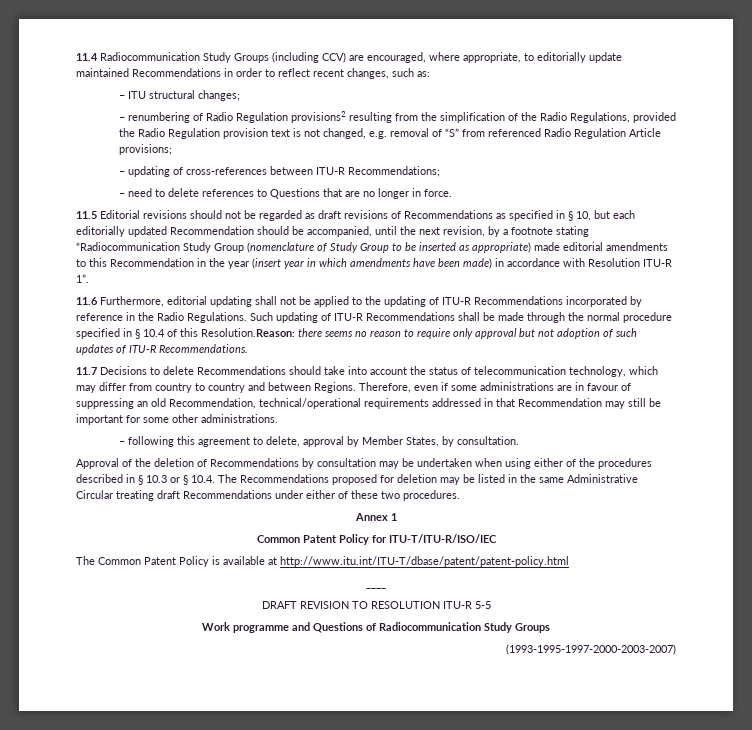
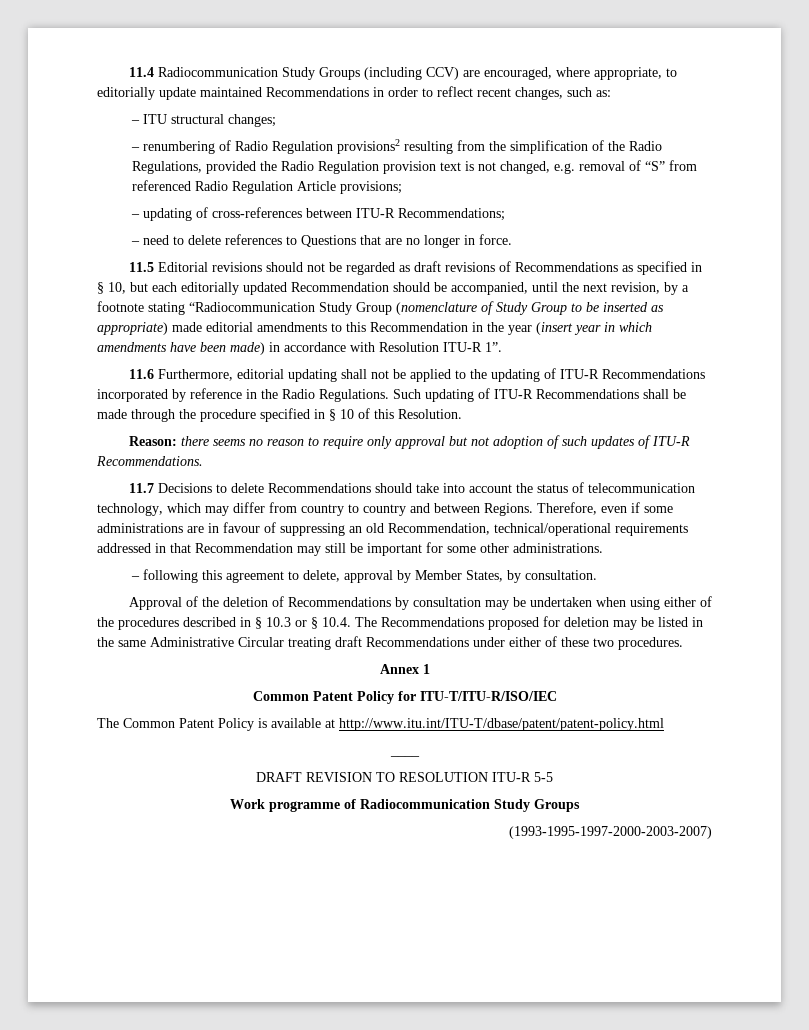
[587,312,620,321] normal -> (196, 414) none
[143,329,165,337] 10.4 -> [340,409,354,419] 10
[201,328,295,337] Resolution.Reason: -> [398,409,462,419] [128,436,177,446] Resolution. // Reason:
[292,622,363,633] and Questions -> (340, 806) none

